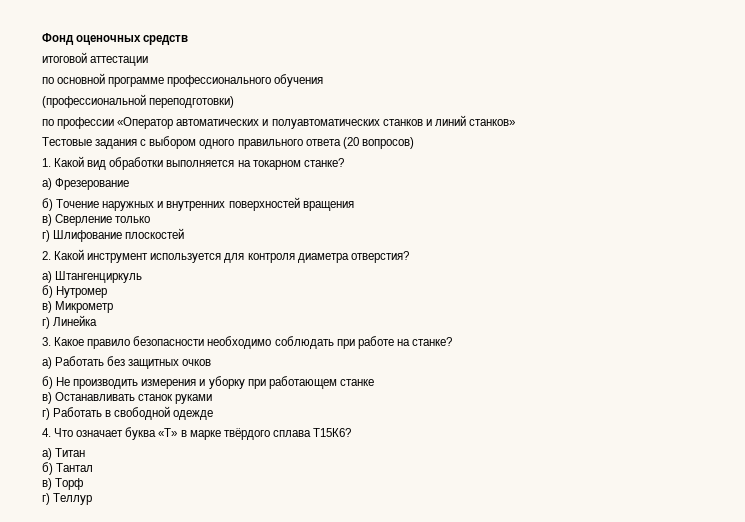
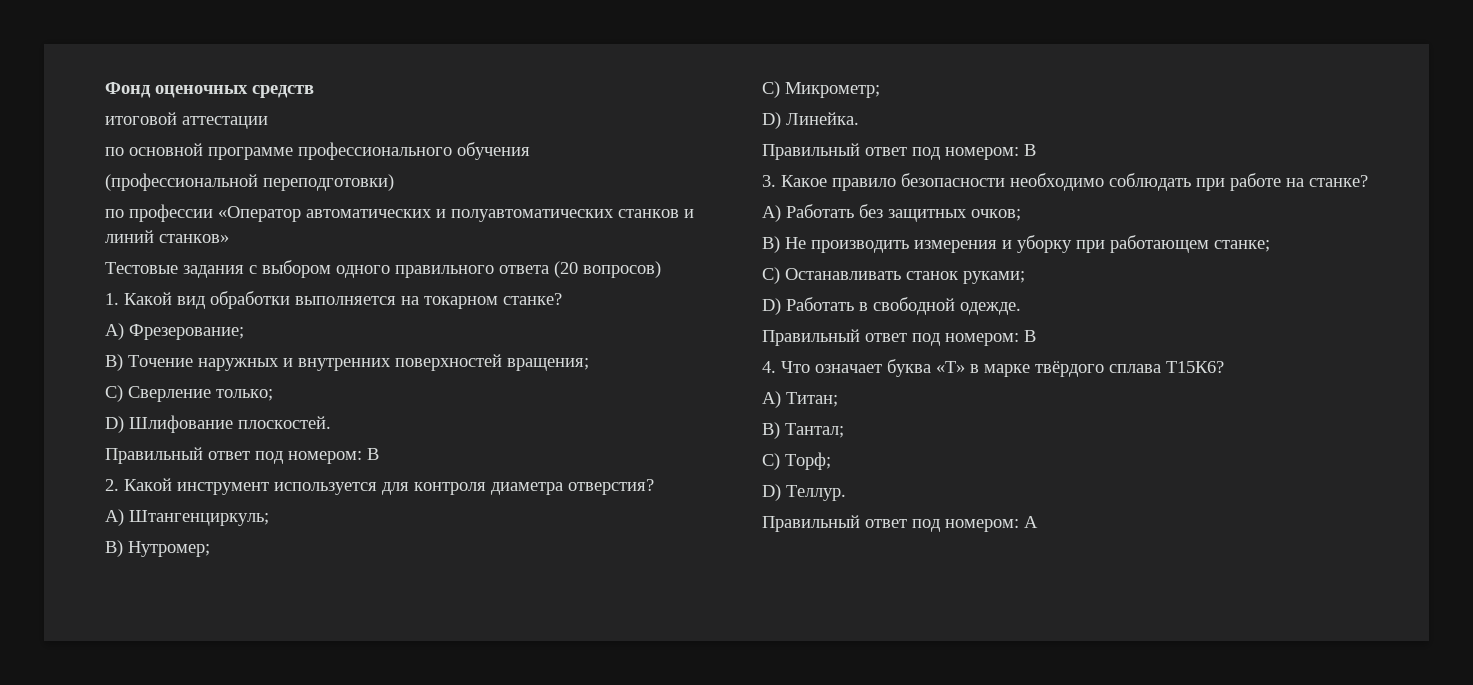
[42,178,130,190] [42,198,53,211] а) Фрезерование // б) -> [105,323,244,340] [105,354,123,371] A) Фрезерование; // B)
[302,201,354,211] [42,214,151,226] [42,228,185,242] вращения // в) Сверление только // г) Шлифование плоскостей -> [507,358,589,371] [105,385,273,402] [105,415,331,433] [105,447,379,464] вращения; // C) Сверление только; // D) Шлифование плоскостей. // Правильный ответ под номером: B
[42,271,143,283] [42,285,108,298] [42,301,114,313] [42,315,98,329] а) Штангенциркуль // б) Нутромер // в) Микрометр // г) Линейка -> [105,509,269,526] [105,540,210,557] [762,81,880,98] [762,112,859,129] [762,143,1036,160] A) Штангенциркуль; // B) Нутромер; // C) Микрометр; // D) Линейка. // Правильный ответ под номером: B
[42,357,52,369] а) -> [762,205,781,222] A)
[182,359,212,366] [42,376,53,389] очков // б) -> [971,209,1021,221] [762,236,780,253] очков; // B)
[339,379,374,386] [42,392,213,404] [42,406,214,420] станке // в) Останавливать станок руками // г) Работать в свободной одежде -> [1214,240,1270,252] [762,267,1025,284] [762,297,1021,315] [762,329,1036,346] станке; // C) Останавливать станок руками; // D) Работать в свободной одежде. // Правильный ответ под номером: B
[42,448,86,460] [42,462,94,475] [42,478,84,490] [42,493,93,505] а) Титан // б) Тантал // в) Торф // г) Теллур -> [762,391,838,408] [762,422,844,439] [762,452,831,470] [762,484,846,501] [762,515,1038,532] A) Титан; // B) Тантал; // C) Торф; // D) Теллур. // Правильный ответ под номером: A

